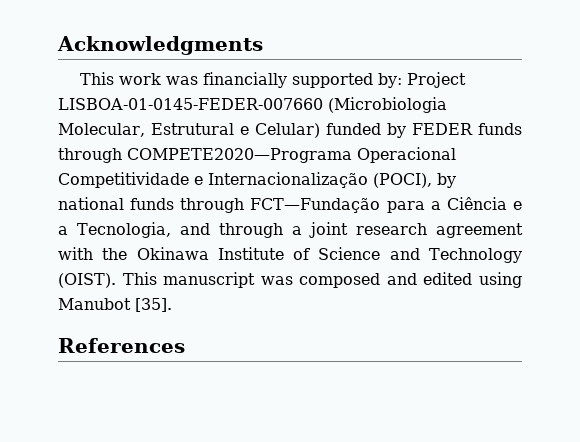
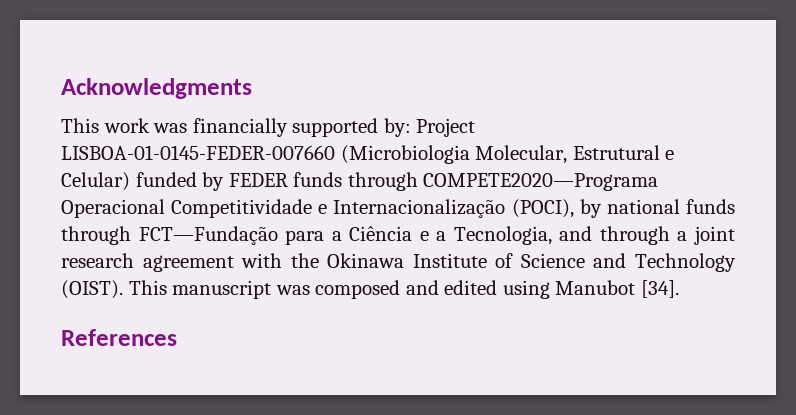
[135,298,172,312] [35]. -> [640,280,679,298] [34].

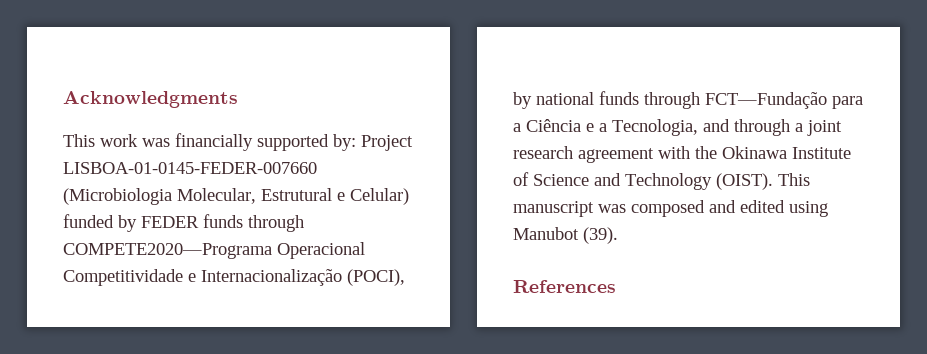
[640,280,679,298] [34]. -> [583,227,618,244] (39).

